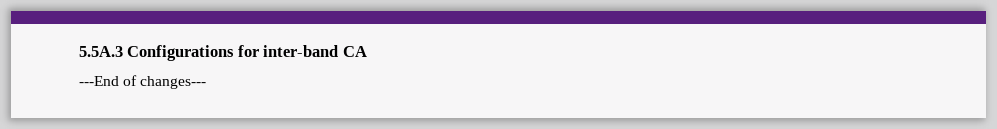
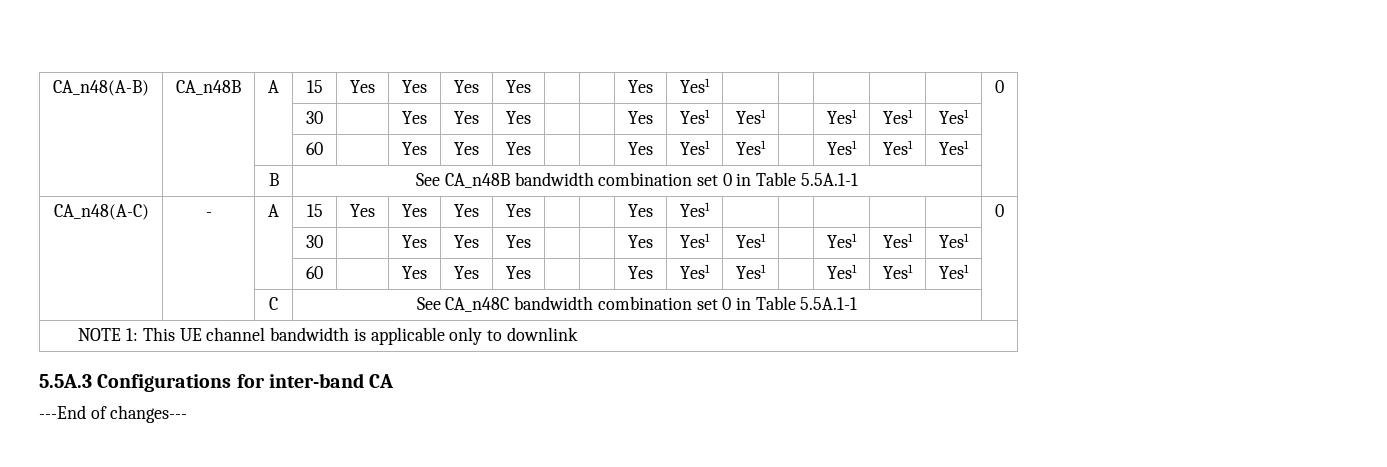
(79, 51) none -> [53,80,149,96] [176,80,241,95] [268,80,279,93] [306,80,323,93] [350,80,375,93] [402,80,427,93] [454,80,479,93] [506,80,531,93] [628,80,653,93] [680,78,710,93] [995,80,1004,93] [306,111,323,124] [402,111,427,124] [454,111,479,124] [506,111,531,124] [628,111,653,124] [680,109,710,124] [736,109,766,124] [827,109,857,124] [883,109,913,124] [939,109,969,124] [306,142,323,155] [402,142,427,155] [454,142,479,155] [506,142,531,155] [628,142,653,155] [680,140,710,155] [736,140,766,155] [827,140,857,155] [883,140,913,155] [939,140,969,155] [268,173,279,186] [416,172,858,188] [53,204,149,220] [205,212,212,217] [268,204,279,217] [306,204,323,217] [350,204,375,217] [402,204,427,217] [454,204,479,217] [506,204,531,217] [628,204,653,217] [680,202,710,217] [995,204,1004,217] [306,235,323,248] [402,235,427,248] [454,235,479,248] [506,235,531,248] [628,235,653,248] [680,233,710,248] [736,233,766,248] [827,233,857,248] [883,233,913,248] [939,233,969,248] [306,266,323,279] [402,266,427,279] [454,266,479,279] [506,266,531,279] [628,266,653,279] [680,264,710,279] [736,264,766,279] [827,264,857,279] [883,264,913,279] [939,264,969,279] [269,297,278,310] [416,296,858,312] [78,327,578,345] CA_n48(A-B) | CA_n48B | A | 15 | Yes | Yes | Yes | Yes | | | Yes | Yes1 | | | | | | 0 // | | | 30 | | Yes | Yes | Yes | | | Yes | Yes1 | Yes1 | | Yes1 | Yes1 | Yes1 | // | | | 60 | | Yes | Yes | Yes | | | Yes | Yes1 | Yes1 | | Yes1 | Yes1 | Yes1 | // | | B | See CA_n48B bandwidth combination set 0 in Table 5.5A.1-1 | // CA_n48(A-C) | - | A | 15 | Yes | Yes | Yes | Yes | | | Yes | Yes1 | | | | | | 0 // | | | 30 | | Yes | Yes | Yes | | | Yes | Yes1 | Yes1 | | Yes1 | Yes1 | Yes1 | // | | | 60 | | Yes | Yes | Yes | | | Yes | Yes1 | Yes1 | | Yes1 | Yes1 | Yes1 | // | | C | See CA_n48C bandwidth combination set 0 in Table 5.5A.1-1 | // NOTE 1: This UE channel bandwidth is applicable only to downlink //

